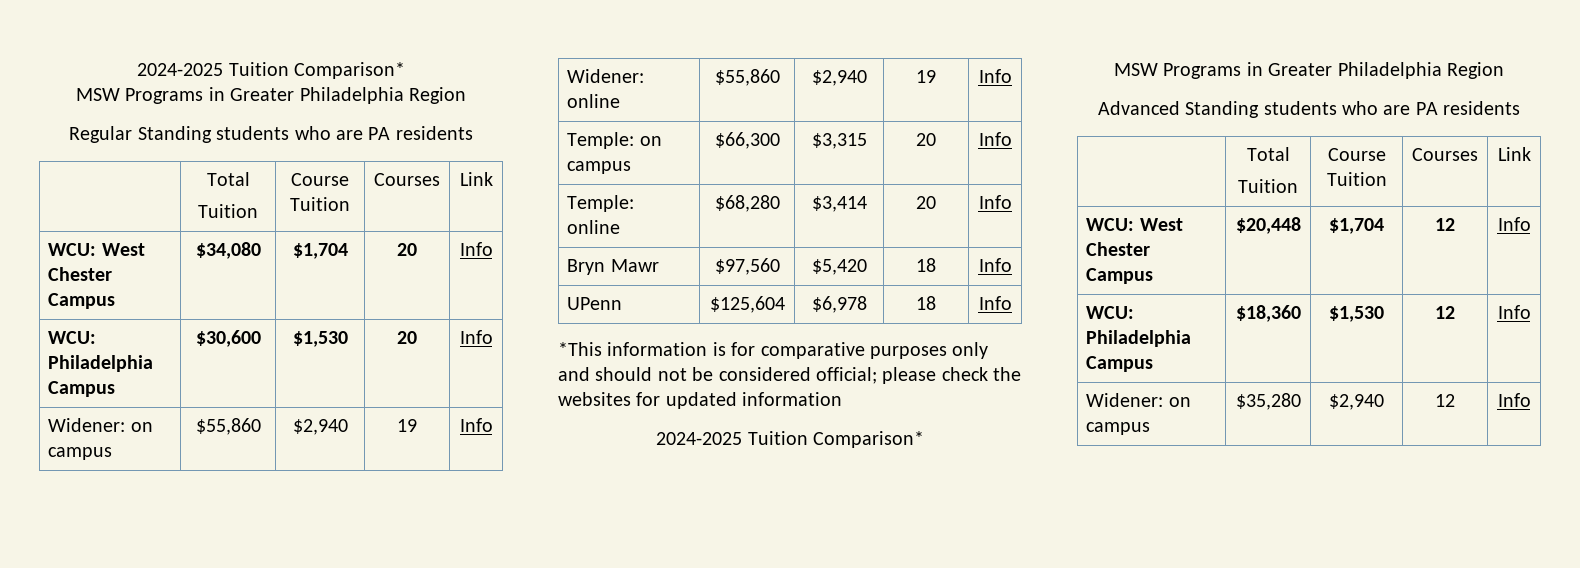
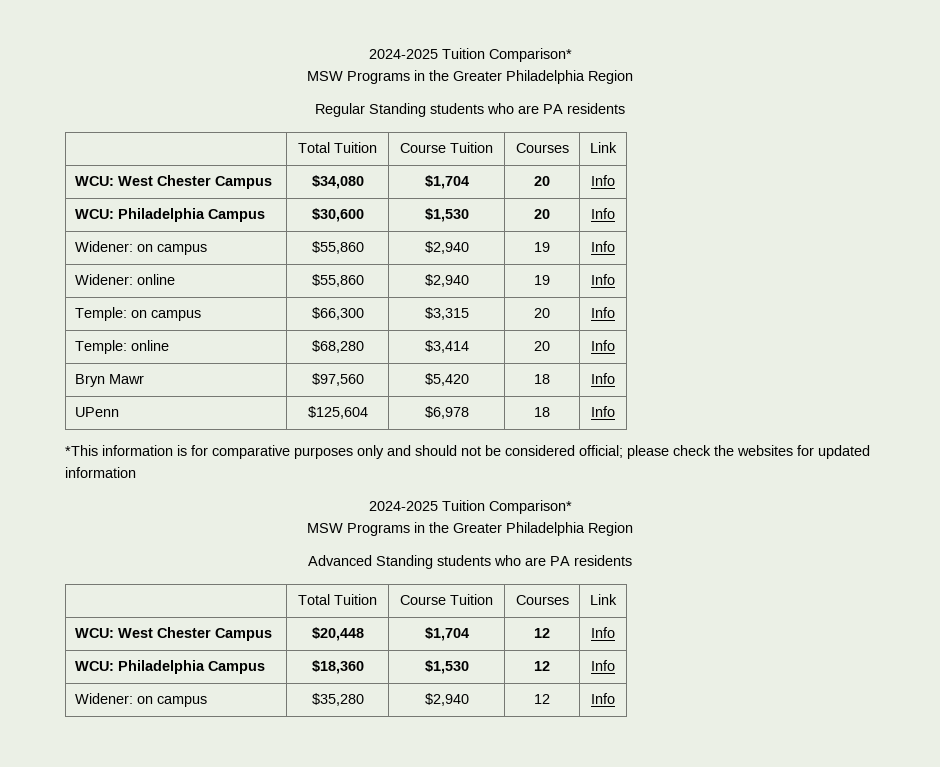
[137,62,405,79] [76,87,225,104] 2024-2025 Tuition Comparison* // MSW Programs in -> [368,48,572,62] [307,70,449,84] 2024-2025 Tuition Comparison* // MSW Programs in the
(250, 179) // -> (330, 147) none
(1263, 69) none -> [429,522,449,533] the
(1290, 154) // -> (330, 599) none

